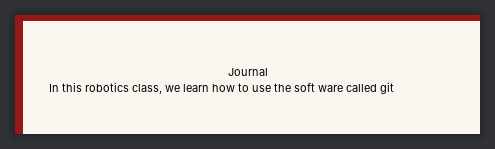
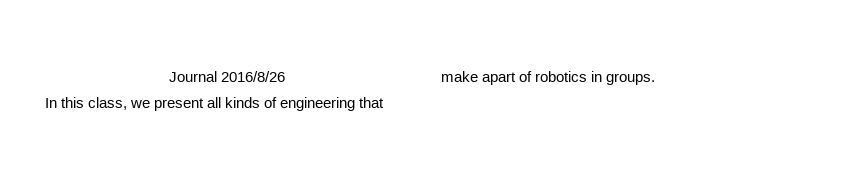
(268, 72) none -> [221,71,286,82] 2016/8/26
[85,82,129,92] robotics -> (85, 102) none
[183,82,394,94] learn how to use the soft ware called git -> [154,97,385,111] [441,71,656,85] present all kinds of engineering that make apart of robotics in groups.

